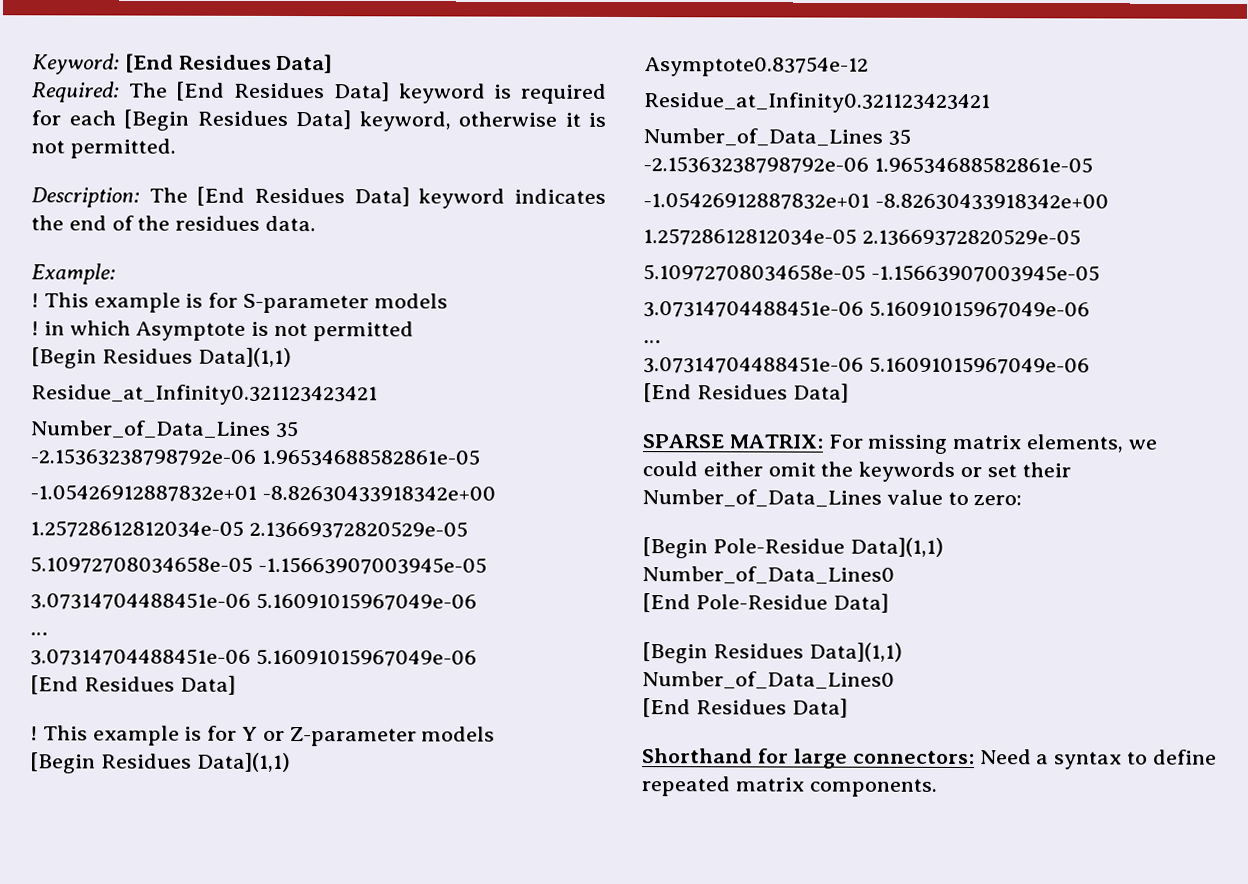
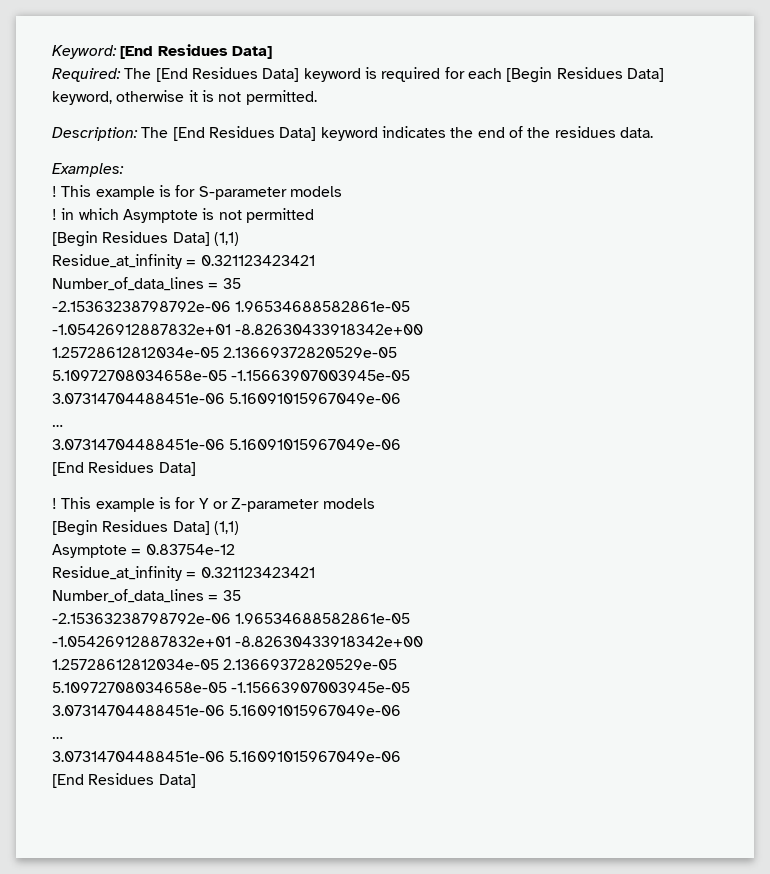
[31,263,116,285] Example: -> [52,163,124,177] Examples:
[197,347,292,368] [31,384,378,406] [31,420,271,439] Data](1,1) // Residue_at_Infinity0.321123423421 // Number_of_Data_Lines -> [172,232,239,246] [52,254,315,269] [52,277,219,291] Data] (1,1) // Residue_at_infinity = 0.321123423421 // Number_of_data_lines =
[196,752,291,773] [644,56,869,77] [643,92,991,114] [643,128,883,147] Data](1,1) // Asymptote0.83754e-12 // Residue_at_Infinity0.321123423421 // Number_of_Data_Lines -> [172,521,239,535] [52,544,235,558] [52,566,315,581] [52,589,219,603] Data] (1,1) // Asymptote = 0.83754e-12 // Residue_at_infinity = 0.321123423421 // Number_of_data_lines =
[642,434,1158,454] [642,461,1071,482] [642,489,1023,508] [642,537,944,559] [642,566,895,585] [642,593,889,613] [642,642,903,664] [642,671,895,690] [642,698,848,718] [642,748,1217,770] [641,776,938,797] // SPARSE MATRIX: For missing matrix elements, we could either omit the keywords or set their Number_of_Data_Lines value to zero: // [Begin Pole-Residue Data](1,1) // Number_of_Data_Lines0 // [End Pole-Residue Data] // [Begin Residues Data](1,1) // Number_of_Data_Lines0 // [End Residues Data] // Shorthand for large connectors: Need a syntax to define repeated matrix components. -> (196, 781) none

